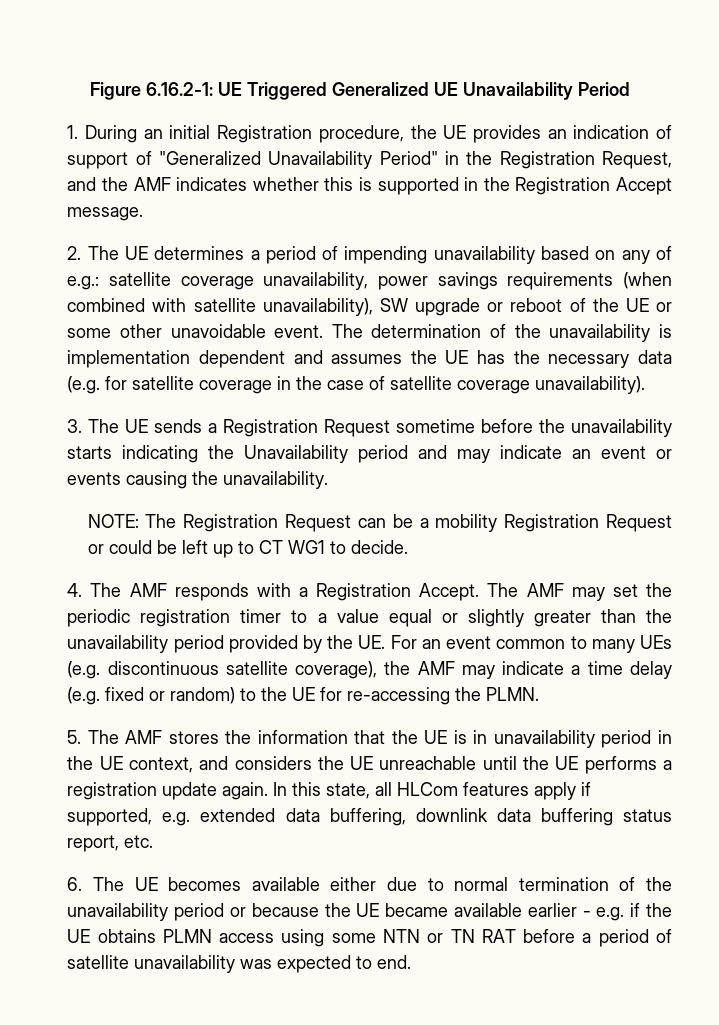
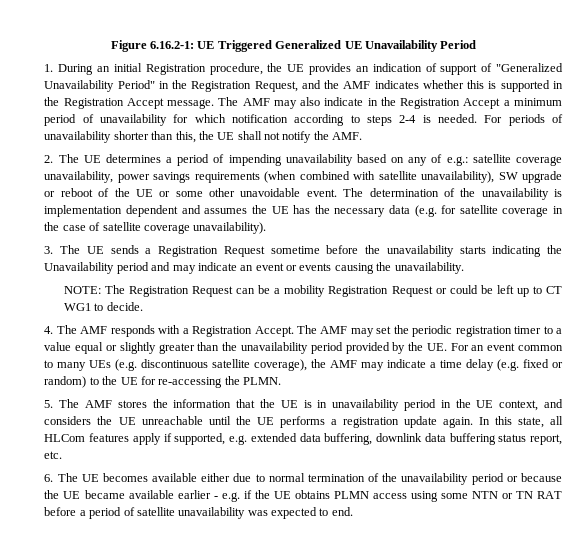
(144, 214) none -> [218,97,562,109] [44,114,563,126] [44,131,363,143] The AMF may also indicate in the Registration Accept a minimum period of unavailability for which notification according to steps 2-4 is needed. For periods of unavailability shorter than this, the UE shall not notify the AMF.

